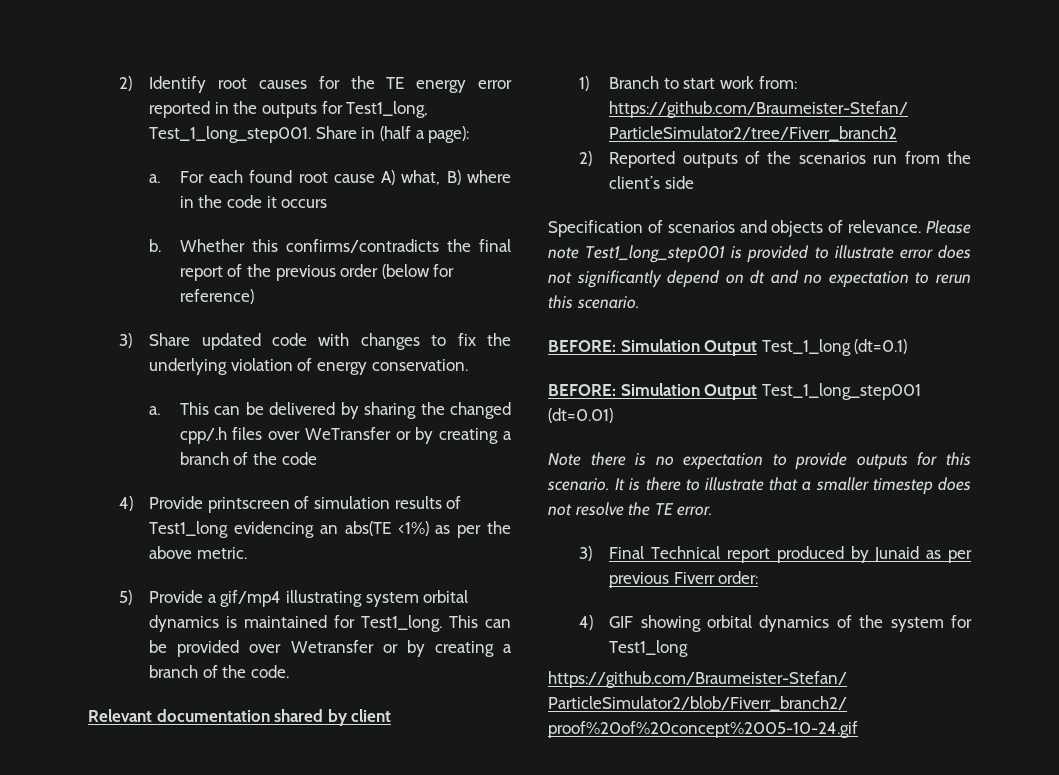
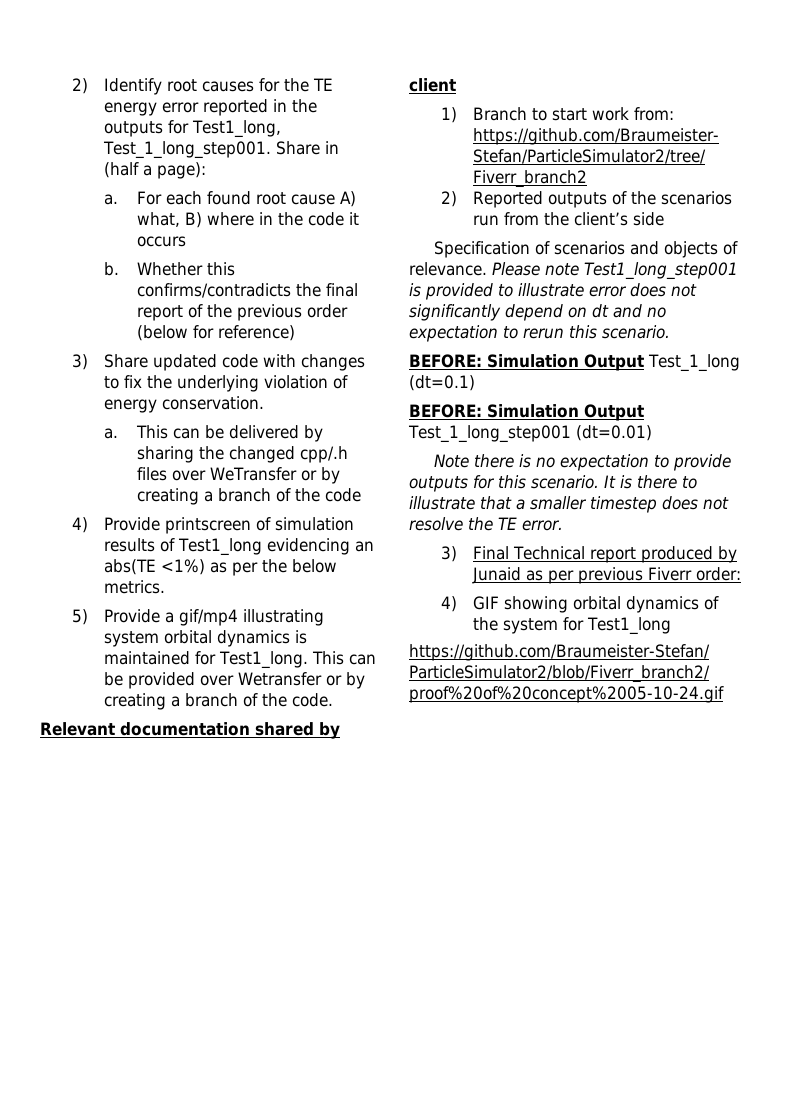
[149,546,247,559] above metric. -> [292,559,338,573] [104,580,166,594] below metrics.

